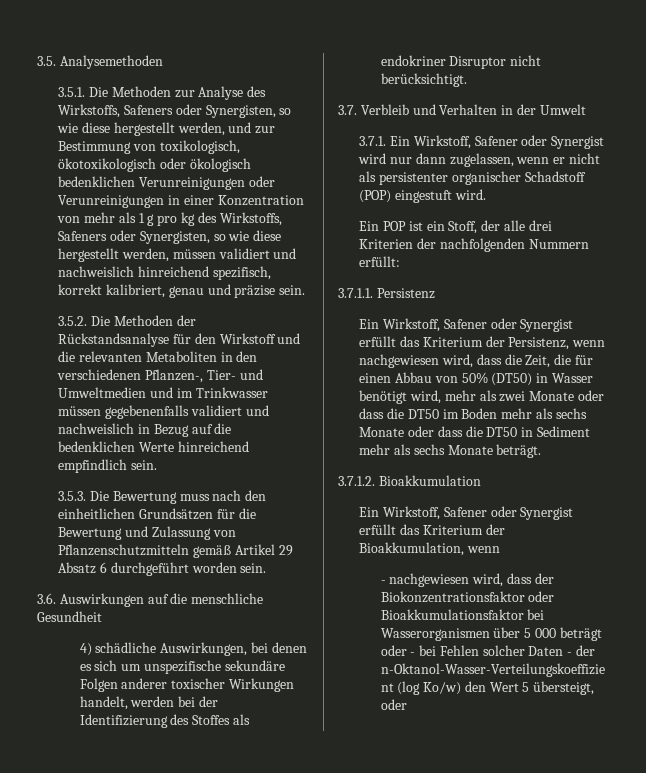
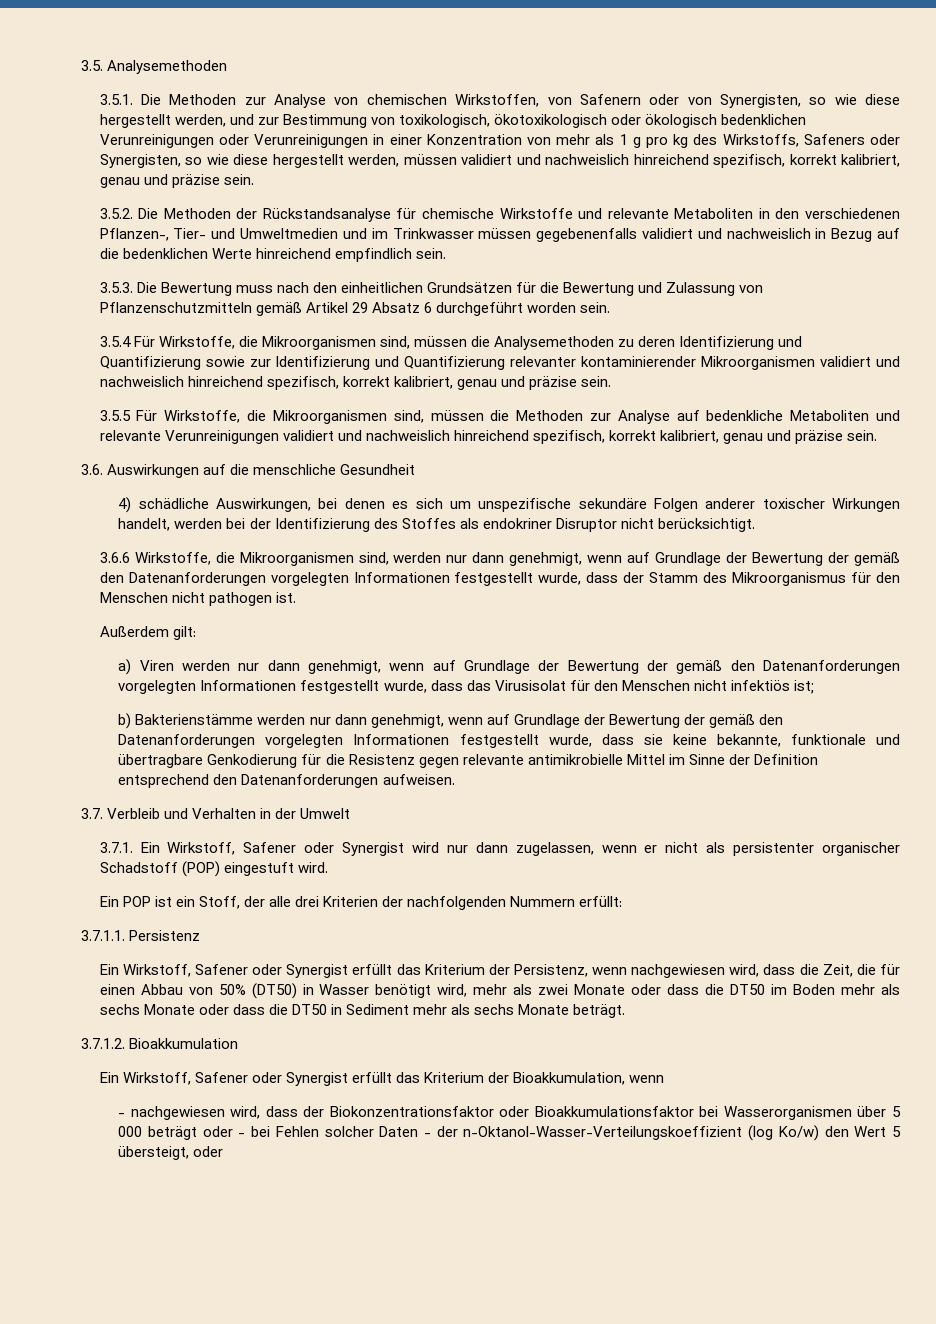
[247,86,267,97] [58,104,202,118] des Wirkstoffs, Safeners oder -> [334,94,712,107] von chemischen Wirkstoffen, von Safenern oder von
[194,333,301,344] [58,351,143,362] den Wirkstoff und die relevanten -> [422,208,669,219] chemische Wirkstoffe und relevante
(267, 568) none -> [99,336,803,350] [99,356,901,370] [99,376,612,390] [99,410,900,424] [99,430,878,444] // 3.5.4 Für Wirkstoffe, die Mikroorganismen sind, müssen die Analysemethoden zu deren Identifizierung und Quantifizierung sowie zur Identifizierung und Quantifizierung relevanter kontaminierender Mikroorganismen validiert und nachweislich hinreichend spezifisch, korrekt kalibriert, genau und präzise sein. // 3.5.5 Für Wirkstoffe, die Mikroorganismen sind, müssen die Methoden zur Analyse auf bedenkliche Metaboliten und relevante Verunreinigungen validiert und nachweislich hinreichend spezifisch, korrekt kalibriert, genau und präzise sein.
(467, 80) none -> [99,552,900,566] [99,572,900,586] [99,592,296,606] [99,626,196,640] [118,659,900,675] [118,680,814,694] [118,713,783,729] [118,734,901,748] [118,754,818,768] [118,774,455,788] // 3.6.6 Wirkstoffe, die Mikroorganismen sind, werden nur dann genehmigt, wenn auf Grundlage der Bewertung der gemäß den Datenanforderungen vorgelegten Informationen festgestellt wurde, dass der Stamm des Mikroorganismus für den Menschen nicht pathogen ist. // Außerdem gilt: // a) Viren werden nur dann genehmigt, wenn auf Grundlage der Bewertung der gemäß den Datenanforderungen vorgelegten Informationen festgestellt wurde, dass das Virusisolat für den Menschen nicht infektiös ist; // b) Bakterienstämme werden nur dann genehmigt, wenn auf Grundlage der Bewertung der gemäß den Datenanforderungen vorgelegten Informationen festgestellt wurde, dass sie keine bekannte, funktionale und übertragbare Genkodierung für die Resistenz gegen relevante antimikrobielle Mittel im Sinne der Definition entsprechend den Datenanforderungen aufweisen.

